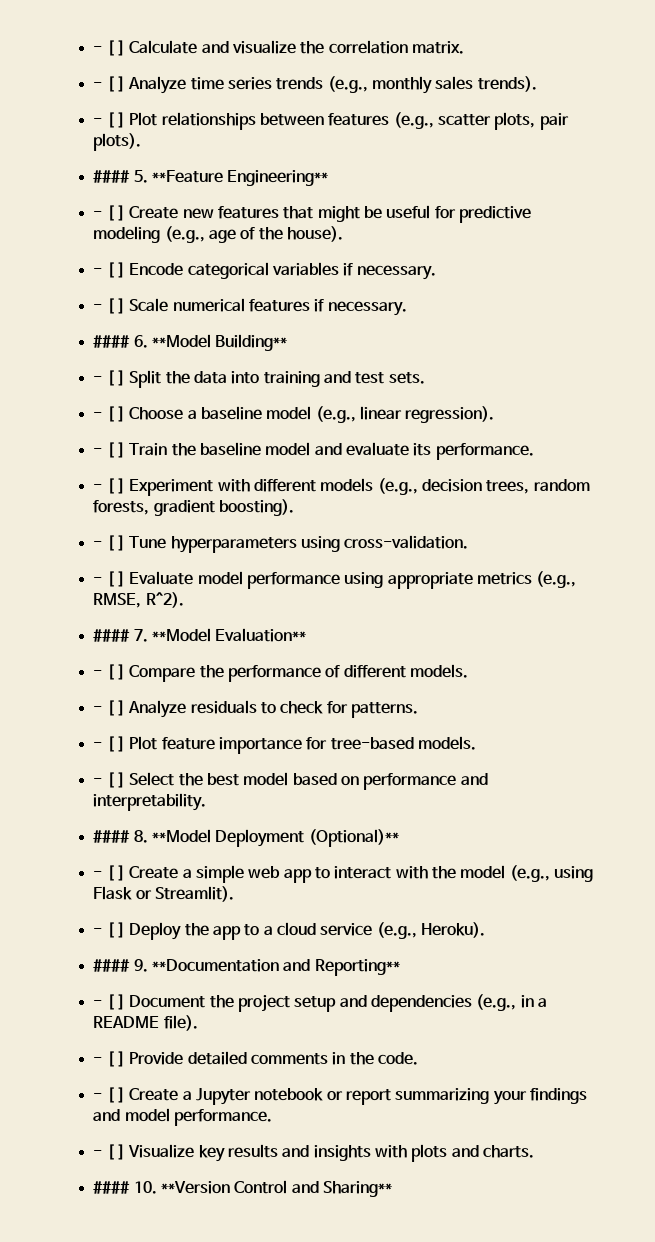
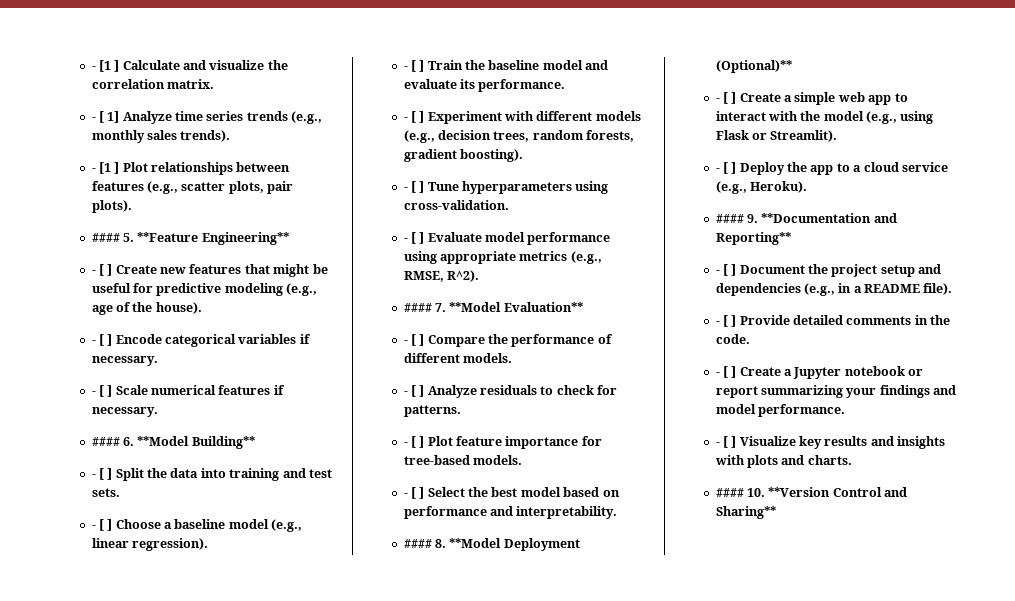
[93,40,114,56] - [ -> [91,60,111,72] - [1
[118,76,126,92] ] -> [107,111,120,123] 1]
[106,112,114,128] [ -> [98,162,111,174] [1

